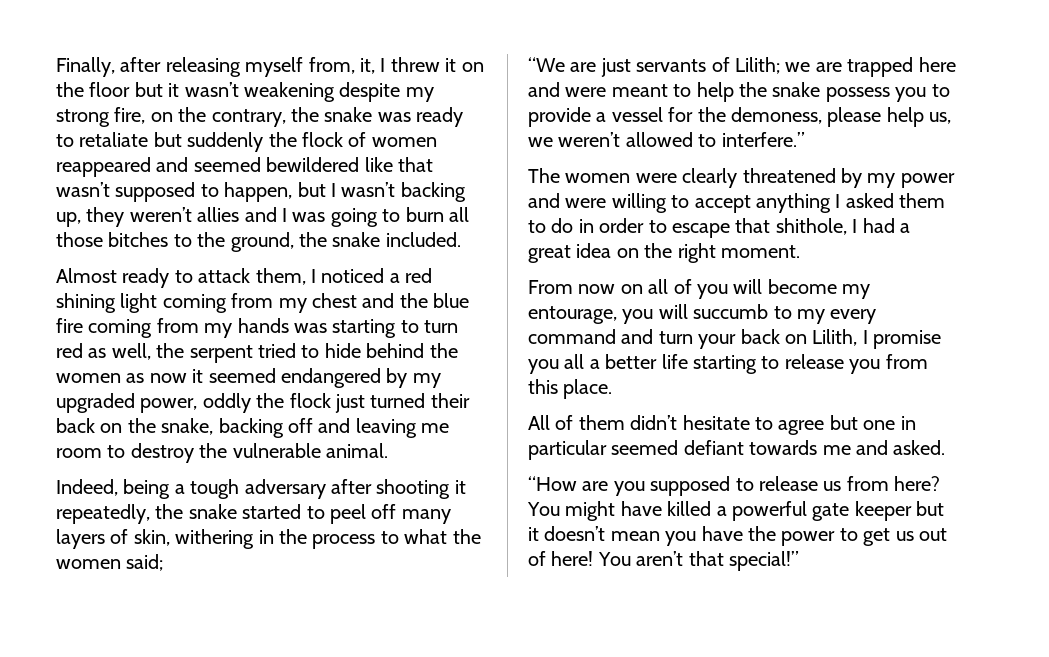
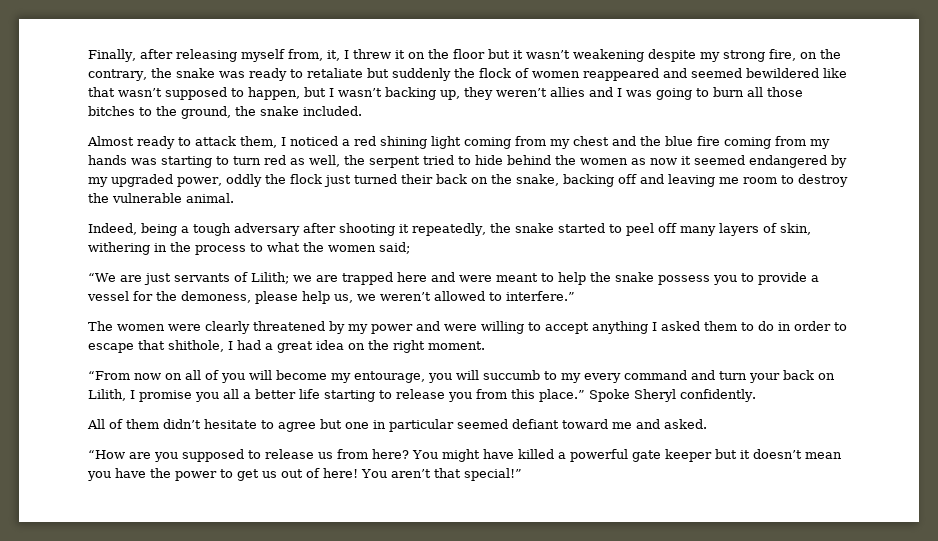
[528,280,573,294] From -> [88,371,130,380] “From
[563,379,613,399] place. -> [539,389,756,402] place.” Spoke Sheryl confidently.
[749,440,818,455] towards -> [562,419,608,429] toward

